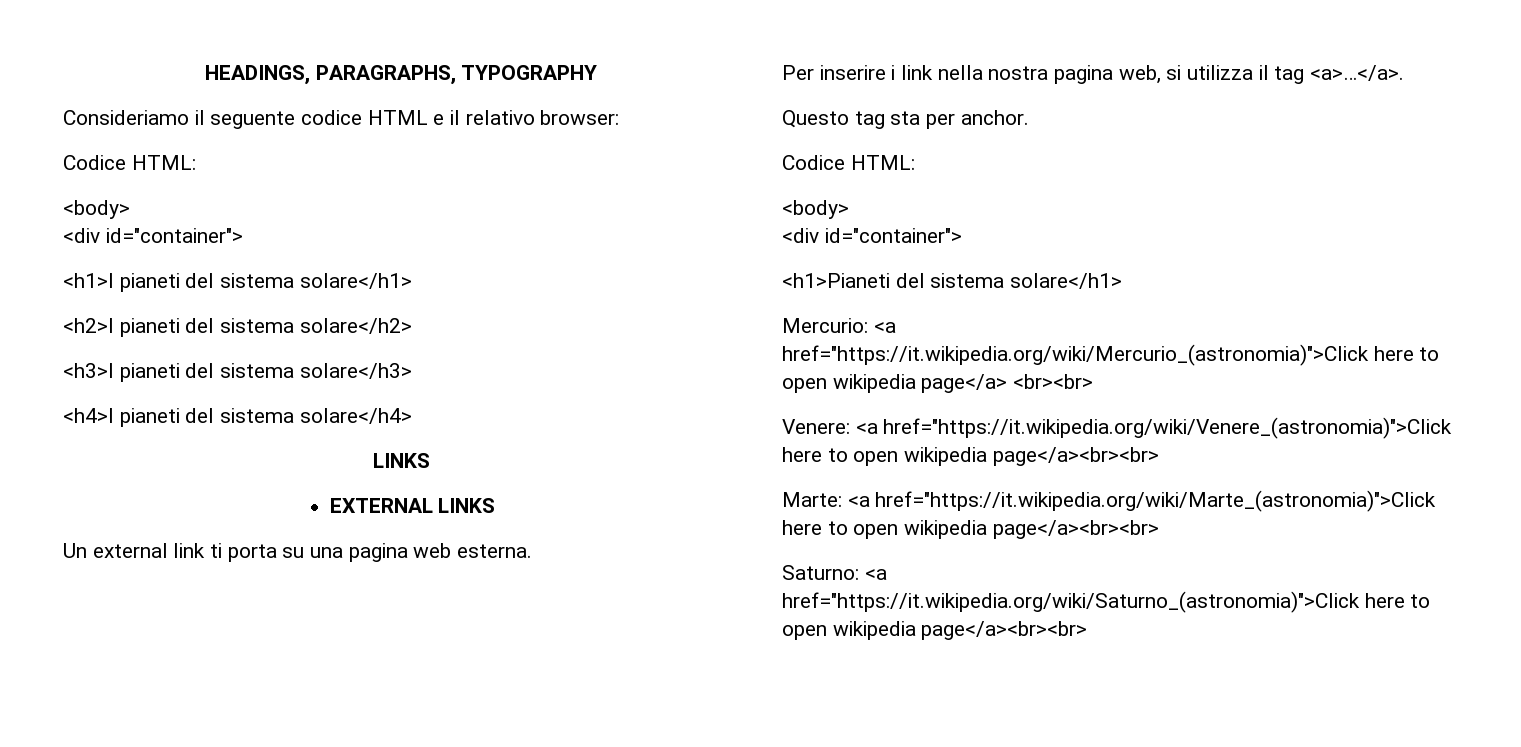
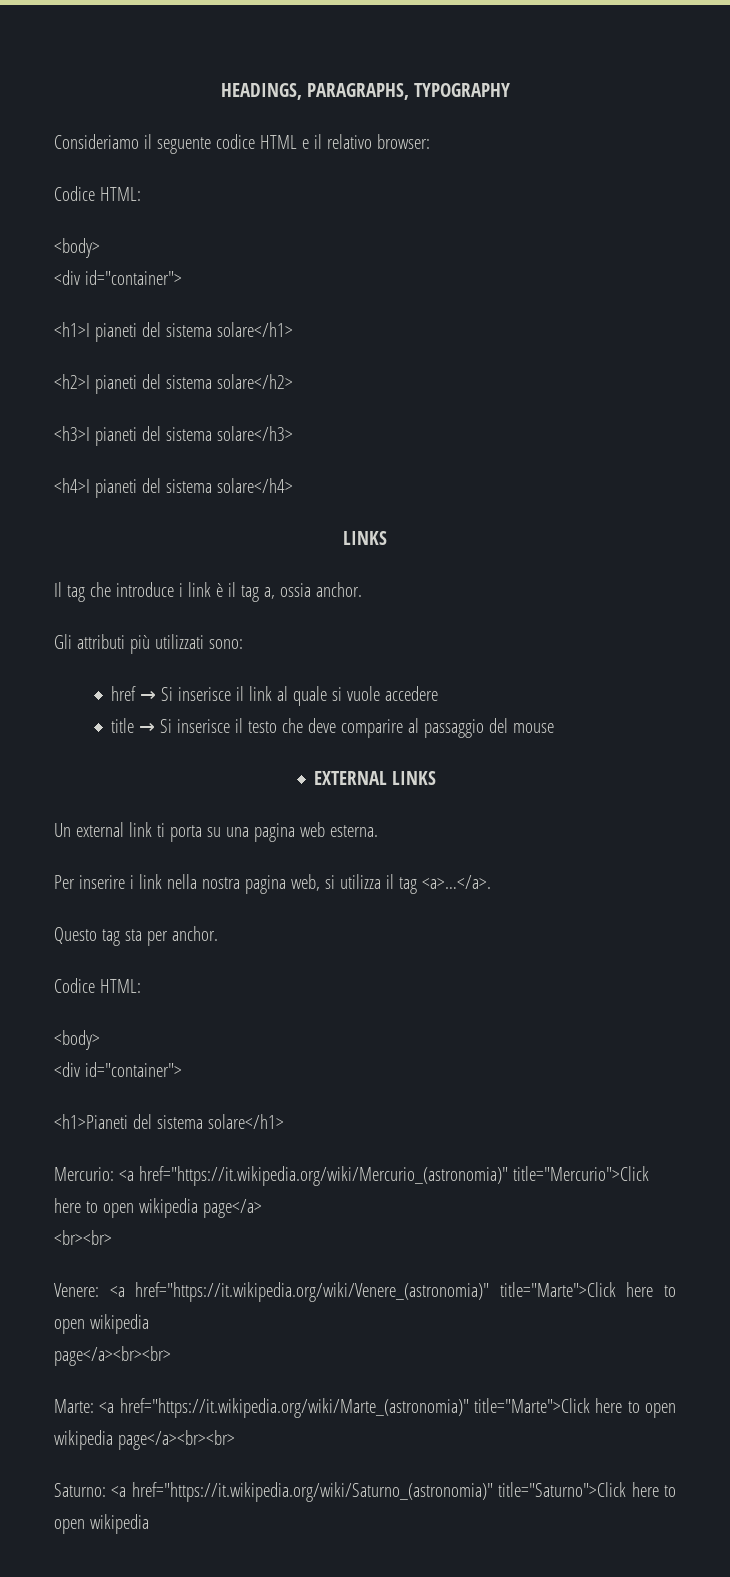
(430, 460) none -> [54,582,362,602] [54,634,243,654] [111,686,439,706] [111,718,555,738] // Il tag che introduce i link è il tag a, ossia anchor. // Gli attributi più utilizzati sono: // href → Si inserisce il link al quale si vuole accedere // title → Si inserisce il testo che deve comparire al passaggio del mouse
[782,344,1369,366] href="https://it.wikipedia.org/wiki/Mercurio_(astronomia)">Click -> [138,1166,649,1186] href="https://it.wikipedia.org/wiki/Mercurio_(astronomia)" title="Mercurio">Click
(1008, 383) none -> (262, 1208) //
[883,417,1453,439] [782,447,988,466] href="https://it.wikipedia.org/wiki/Venere_(astronomia)">Click here to open wikipedia -> [135,1282,676,1302] [54,1314,149,1334] href="https://it.wikipedia.org/wiki/Venere_(astronomia)" title="Marte">Click here to open wikipedia //
[875,490,1437,512] href="https://it.wikipedia.org/wiki/Marte_(astronomia)">Click -> [119,1398,590,1418] href="https://it.wikipedia.org/wiki/Marte_(astronomia)" title="Marte">Click
[782,591,1431,613] [782,621,1088,640] href="https://it.wikipedia.org/wiki/Saturno_(astronomia)">Click here to open wikipedia page</a><br><br> -> [131,1482,676,1502] [54,1514,149,1534] href="https://it.wikipedia.org/wiki/Saturno_(astronomia)" title="Saturno">Click here to open wikipedia

